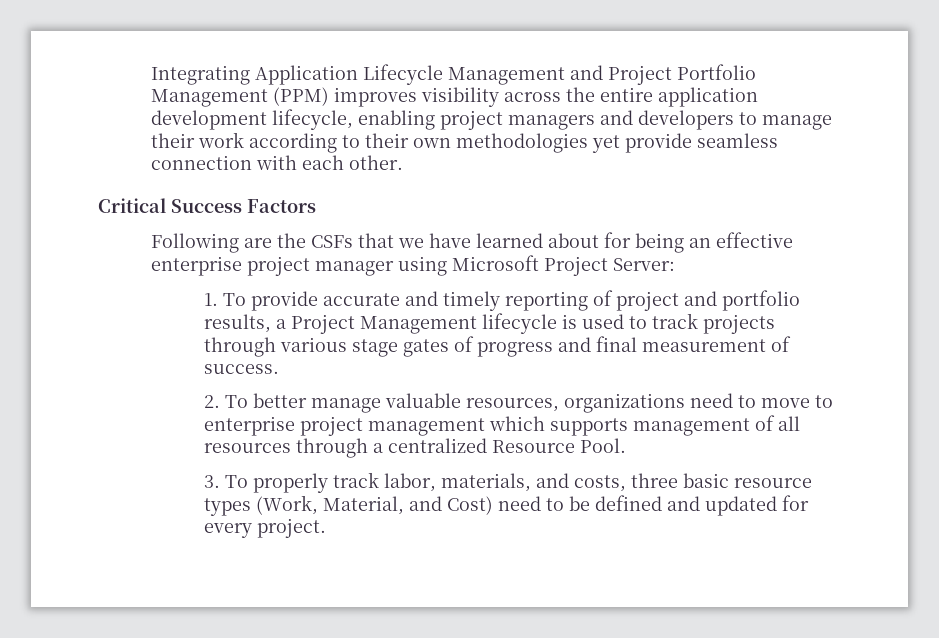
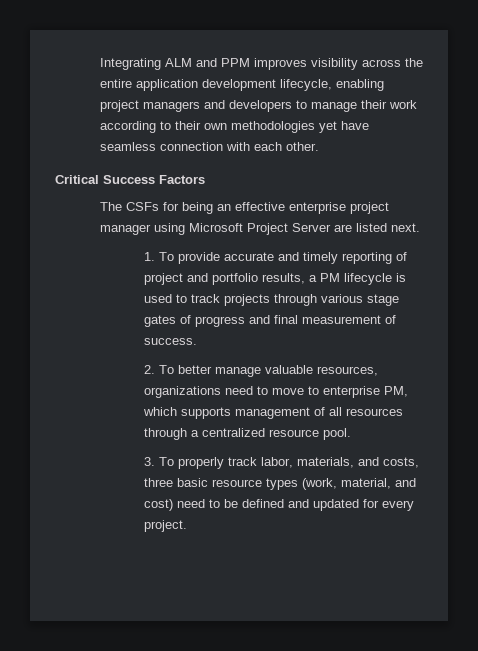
[255,64,757,85] [151,87,330,107] Application Lifecycle Management and Project Portfolio Management (PPM) -> [164,58,250,67] ALM and PPM
[625,133,693,153] provide -> [340,121,369,130] have
[151,233,600,253] Following are the CSFs that we have learned about -> [99,202,159,211] The CSFs
[613,258,676,271] Server: -> [291,223,420,232] Server are listed next.
[291,314,478,334] Project Management -> [320,273,341,282] PM
[300,416,486,436] project management -> [384,386,409,397] PM,
[492,438,627,453] Resource Pool. -> [269,428,352,440] resource pool.
[256,495,494,515] (Work, Material, and Cost) -> [302,478,417,490] [144,499,174,511] (work, material, and cost)

